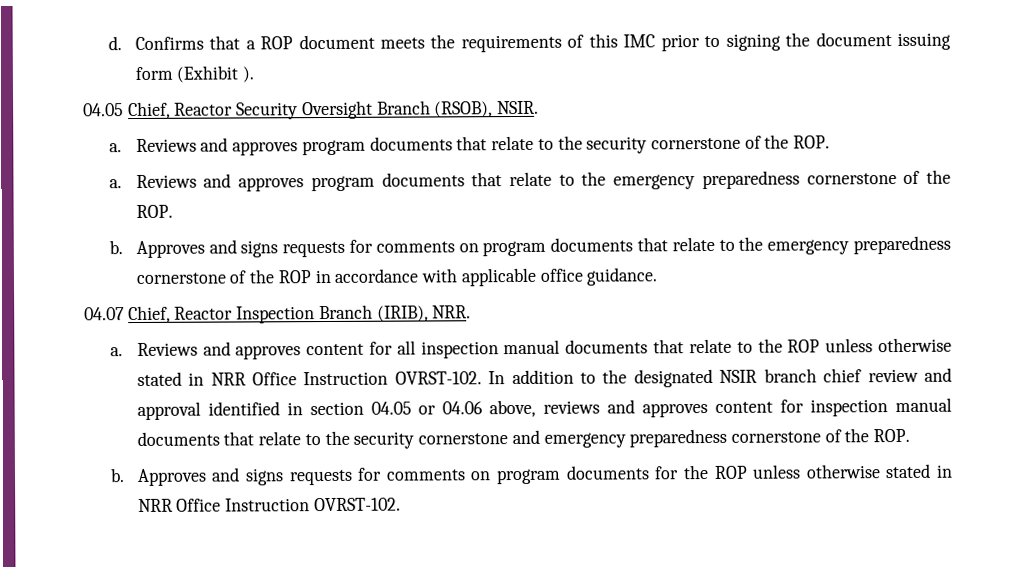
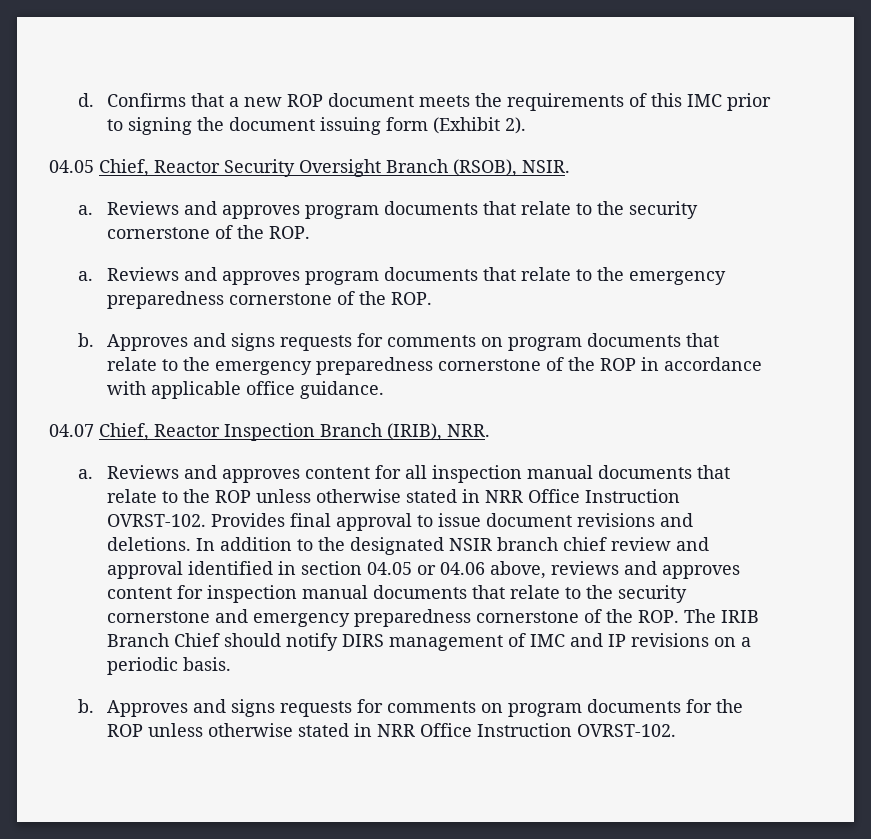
(256, 45) none -> [243,97,282,107] new
[242,66,255,83] ). -> [504,117,526,134] 2).
(482, 378) none -> [210,513,693,531] [106,537,191,551] Provides final approval to issue document revisions and deletions.
(911, 435) none -> [683,609,759,623] [106,633,751,651] [106,657,231,675] The IRIB Branch Chief should notify DIRS management of IMC and IP revisions on a periodic basis.

